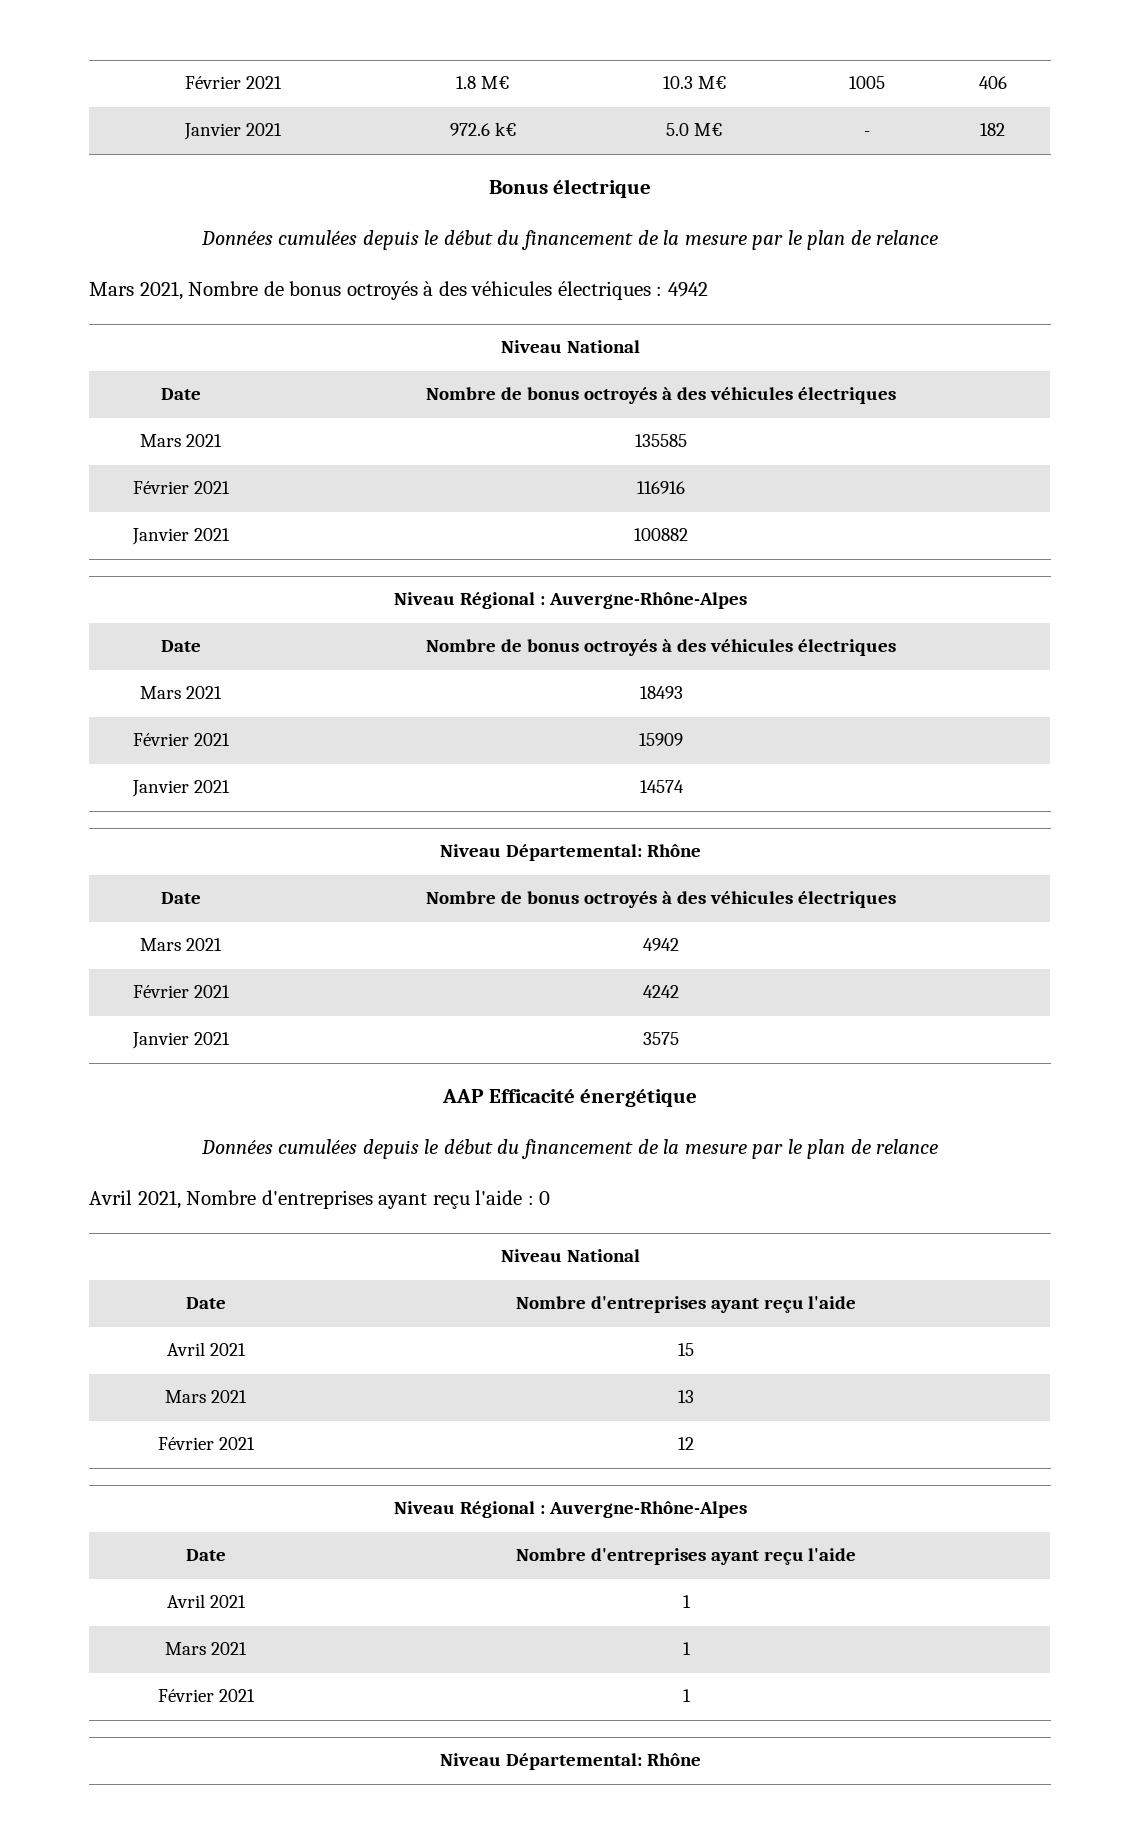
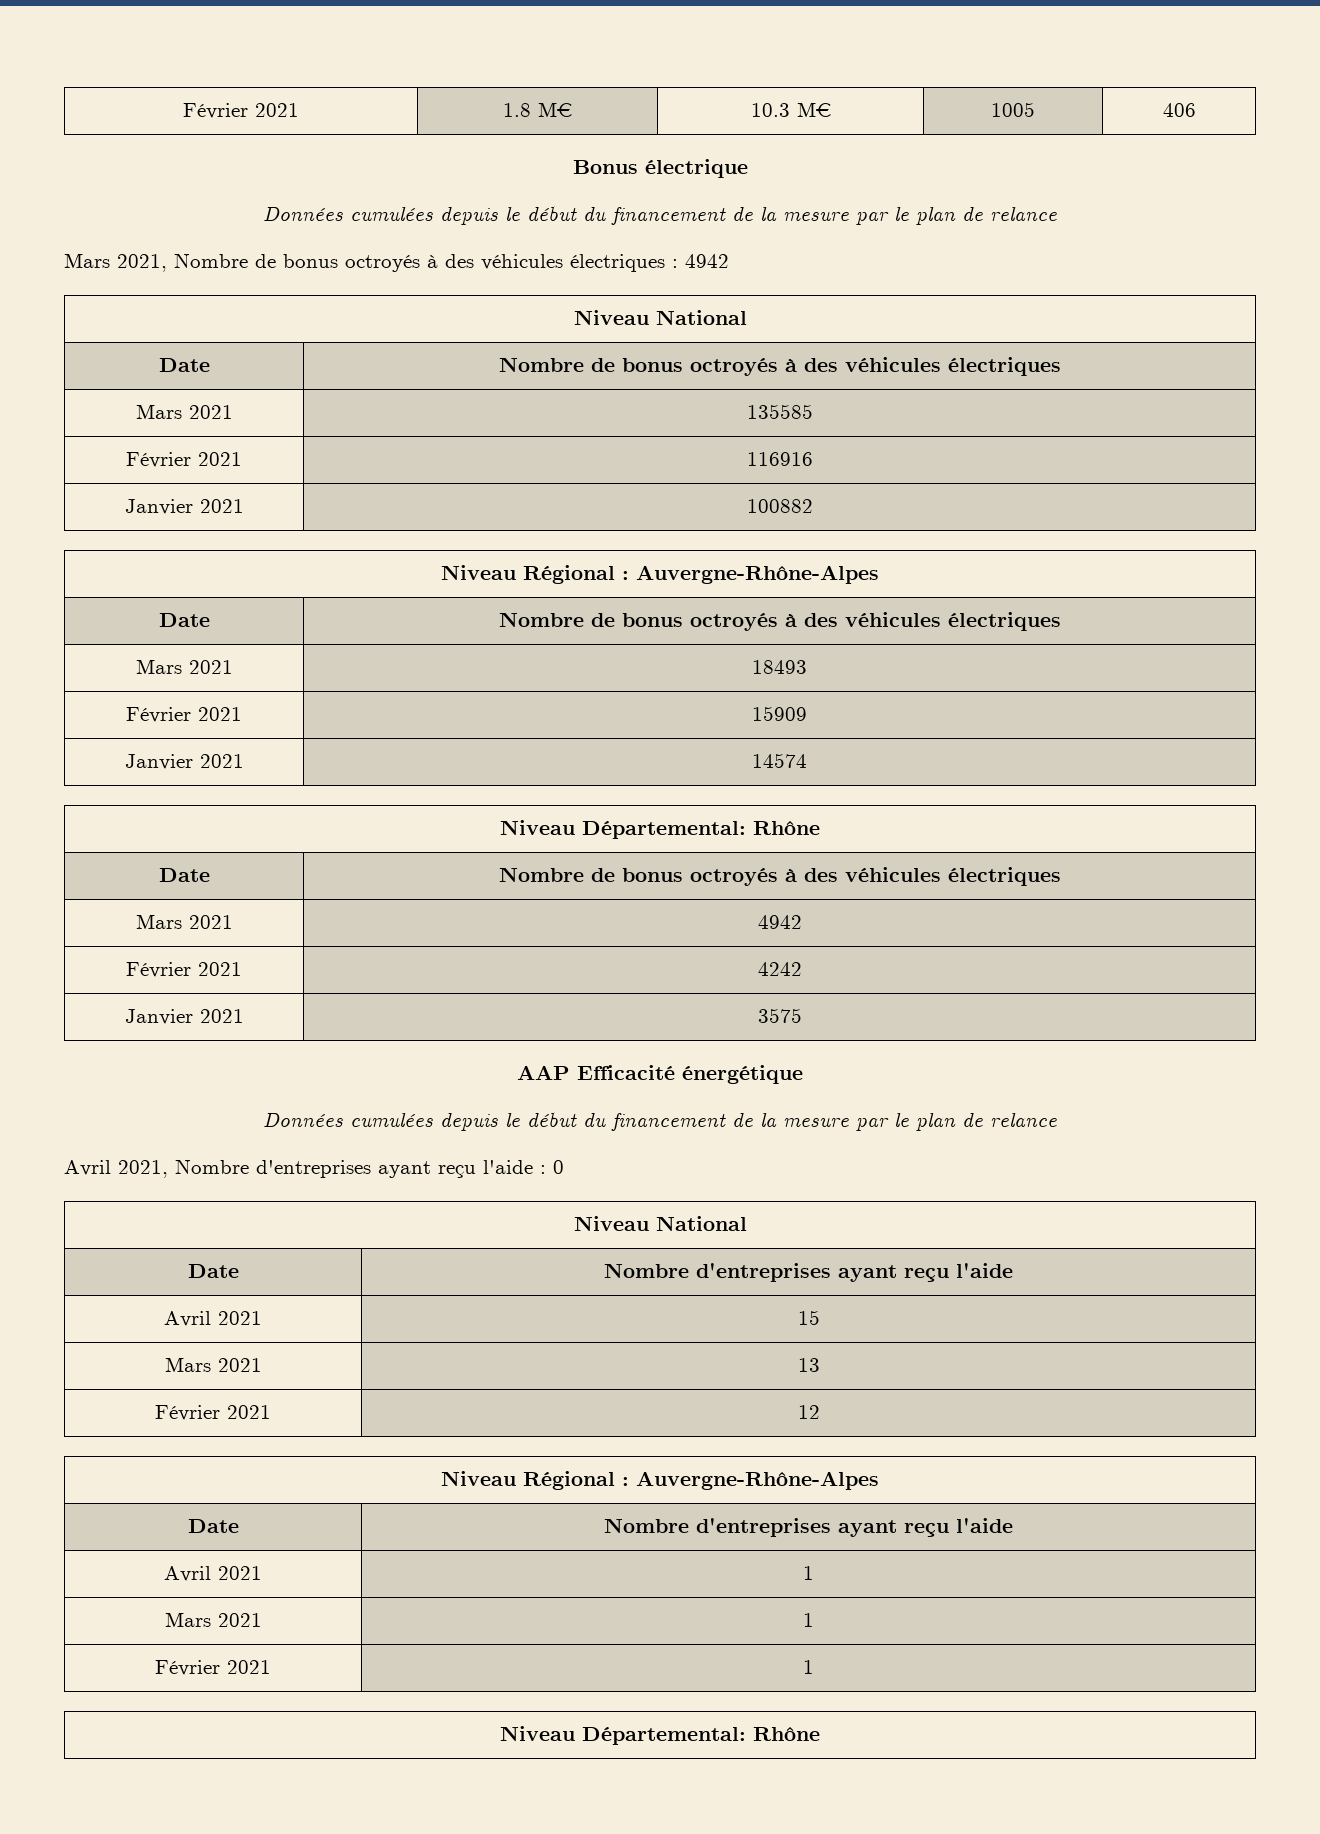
[183,123,282,140] [449,122,517,136] [666,123,723,136] [863,131,870,136] [980,123,1005,136] // Janvier 2021 | 972.6 k€ | 5.0 M€ | - | 182 -> (1196, 110) none

